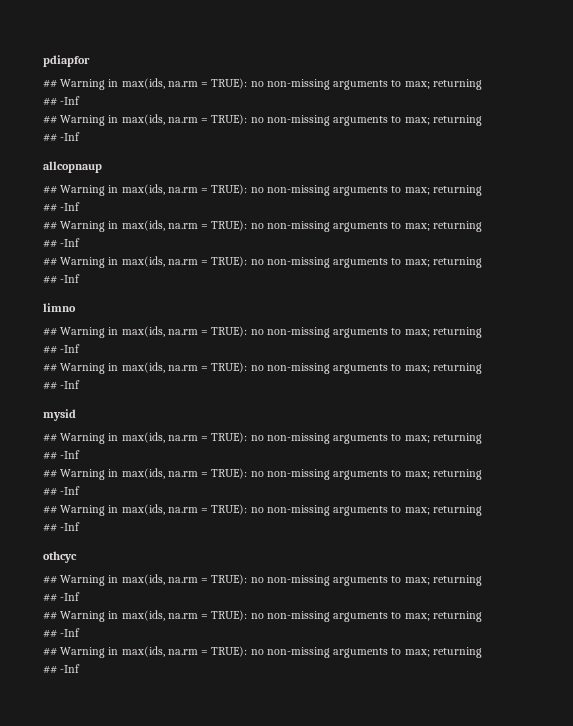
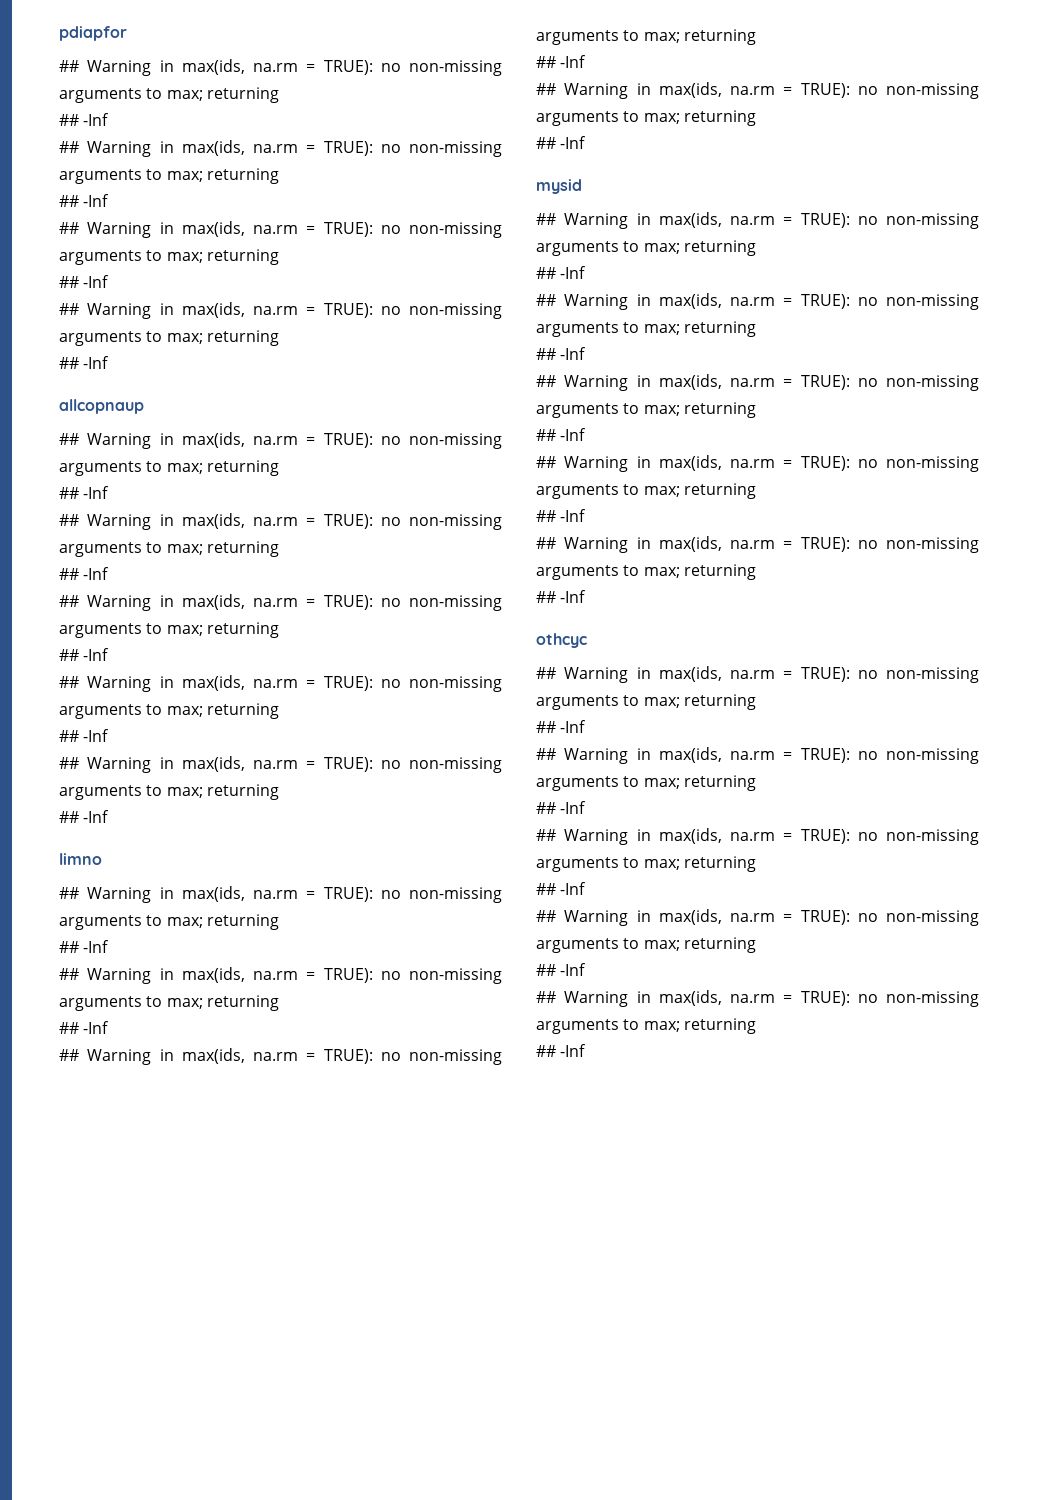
(81, 136) none -> [59,221,502,238] [59,249,279,265] [59,275,110,288] [59,302,502,319] [59,330,279,346] [59,356,110,369] // ## Warning in max(ids, na.rm = TRUE): no non-missing arguments to max; returning // ## -Inf // ## Warning in max(ids, na.rm = TRUE): no non-missing arguments to max; returning // ## -Inf
(81, 278) none -> [59,675,502,692] [59,703,279,719] [59,729,110,742] [59,756,502,773] [59,784,279,800] [59,810,110,823] // ## Warning in max(ids, na.rm = TRUE): no non-missing arguments to max; returning // ## -Inf // ## Warning in max(ids, na.rm = TRUE): no non-missing arguments to max; returning // ## -Inf
(81, 384) none -> [59,1048,502,1065] [536,29,756,45] [536,55,587,68] [536,82,979,99] [536,110,756,126] [536,136,587,149] // ## Warning in max(ids, na.rm = TRUE): no non-missing arguments to max; returning // ## -Inf // ## Warning in max(ids, na.rm = TRUE): no non-missing arguments to max; returning // ## -Inf
(81, 526) none -> [536,455,979,472] [536,483,756,499] [536,509,587,522] [536,536,979,553] [536,564,756,580] [536,590,587,603] // ## Warning in max(ids, na.rm = TRUE): no non-missing arguments to max; returning // ## -Inf // ## Warning in max(ids, na.rm = TRUE): no non-missing arguments to max; returning // ## -Inf
(81, 668) none -> [536,909,979,926] [536,937,756,953] [536,963,587,976] [536,990,979,1007] [536,1018,756,1034] [536,1044,587,1057] // ## Warning in max(ids, na.rm = TRUE): no non-missing arguments to max; returning // ## -Inf // ## Warning in max(ids, na.rm = TRUE): no non-missing arguments to max; returning // ## -Inf

